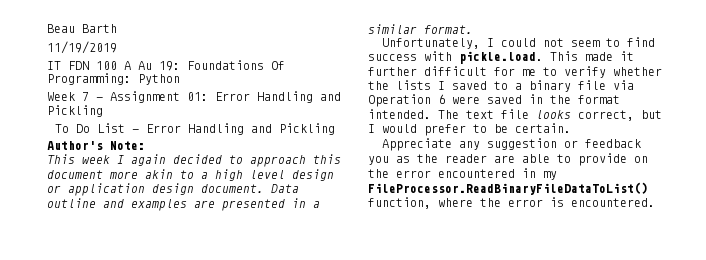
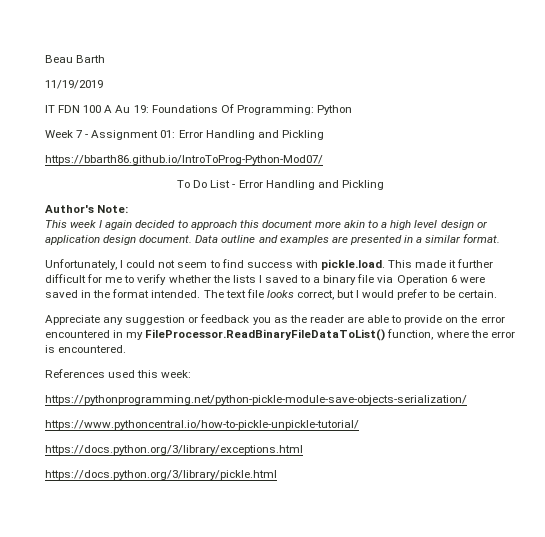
(103, 111) none -> [45,155,323,165] // https://bbarth86.github.io/IntroToProg-Python-Mod07/
(655, 202) none -> [45,369,192,378] [45,395,467,405] [45,420,359,430] [45,445,303,455] [45,470,277,480] // References used this week: // https://pythonprogramming.net/python-pickle-module-save-objects-serialization/ // https://www.pythoncentral.io/how-to-pickle-unpickle-tutorial/ // https://docs.python.org/3/library/exceptions.html // https://docs.python.org/3/library/pickle.html

